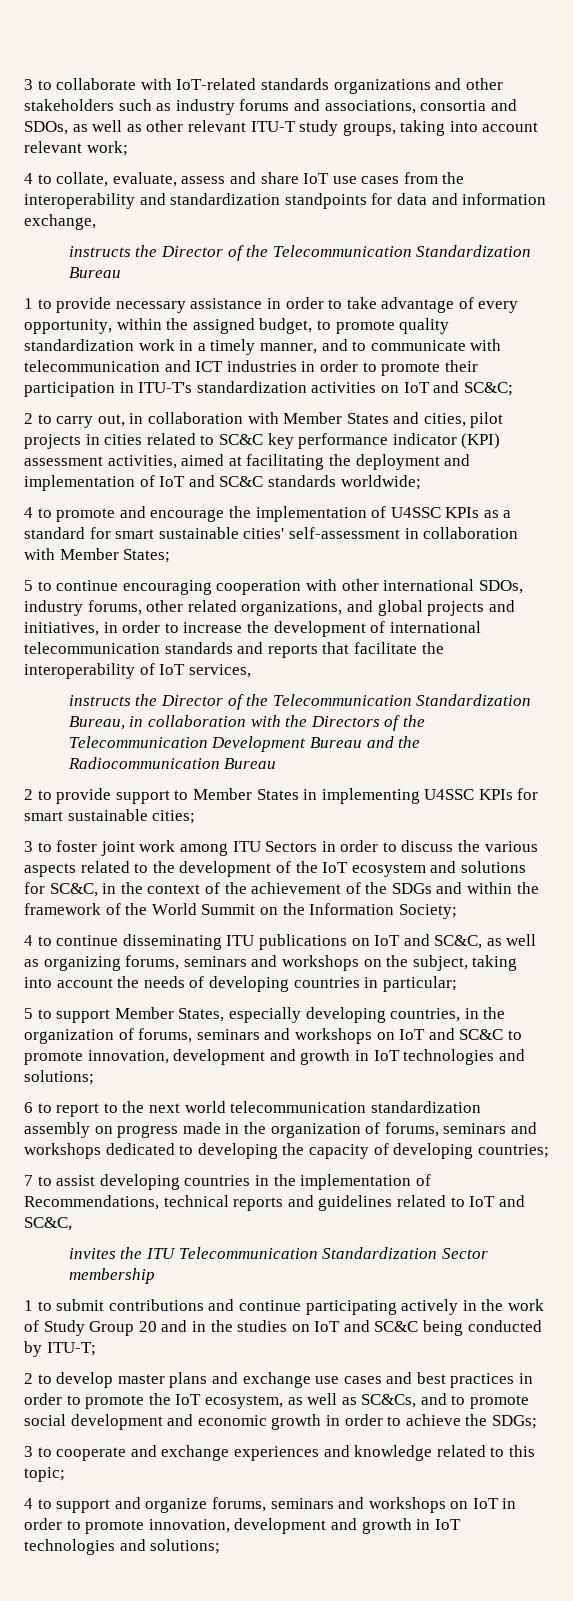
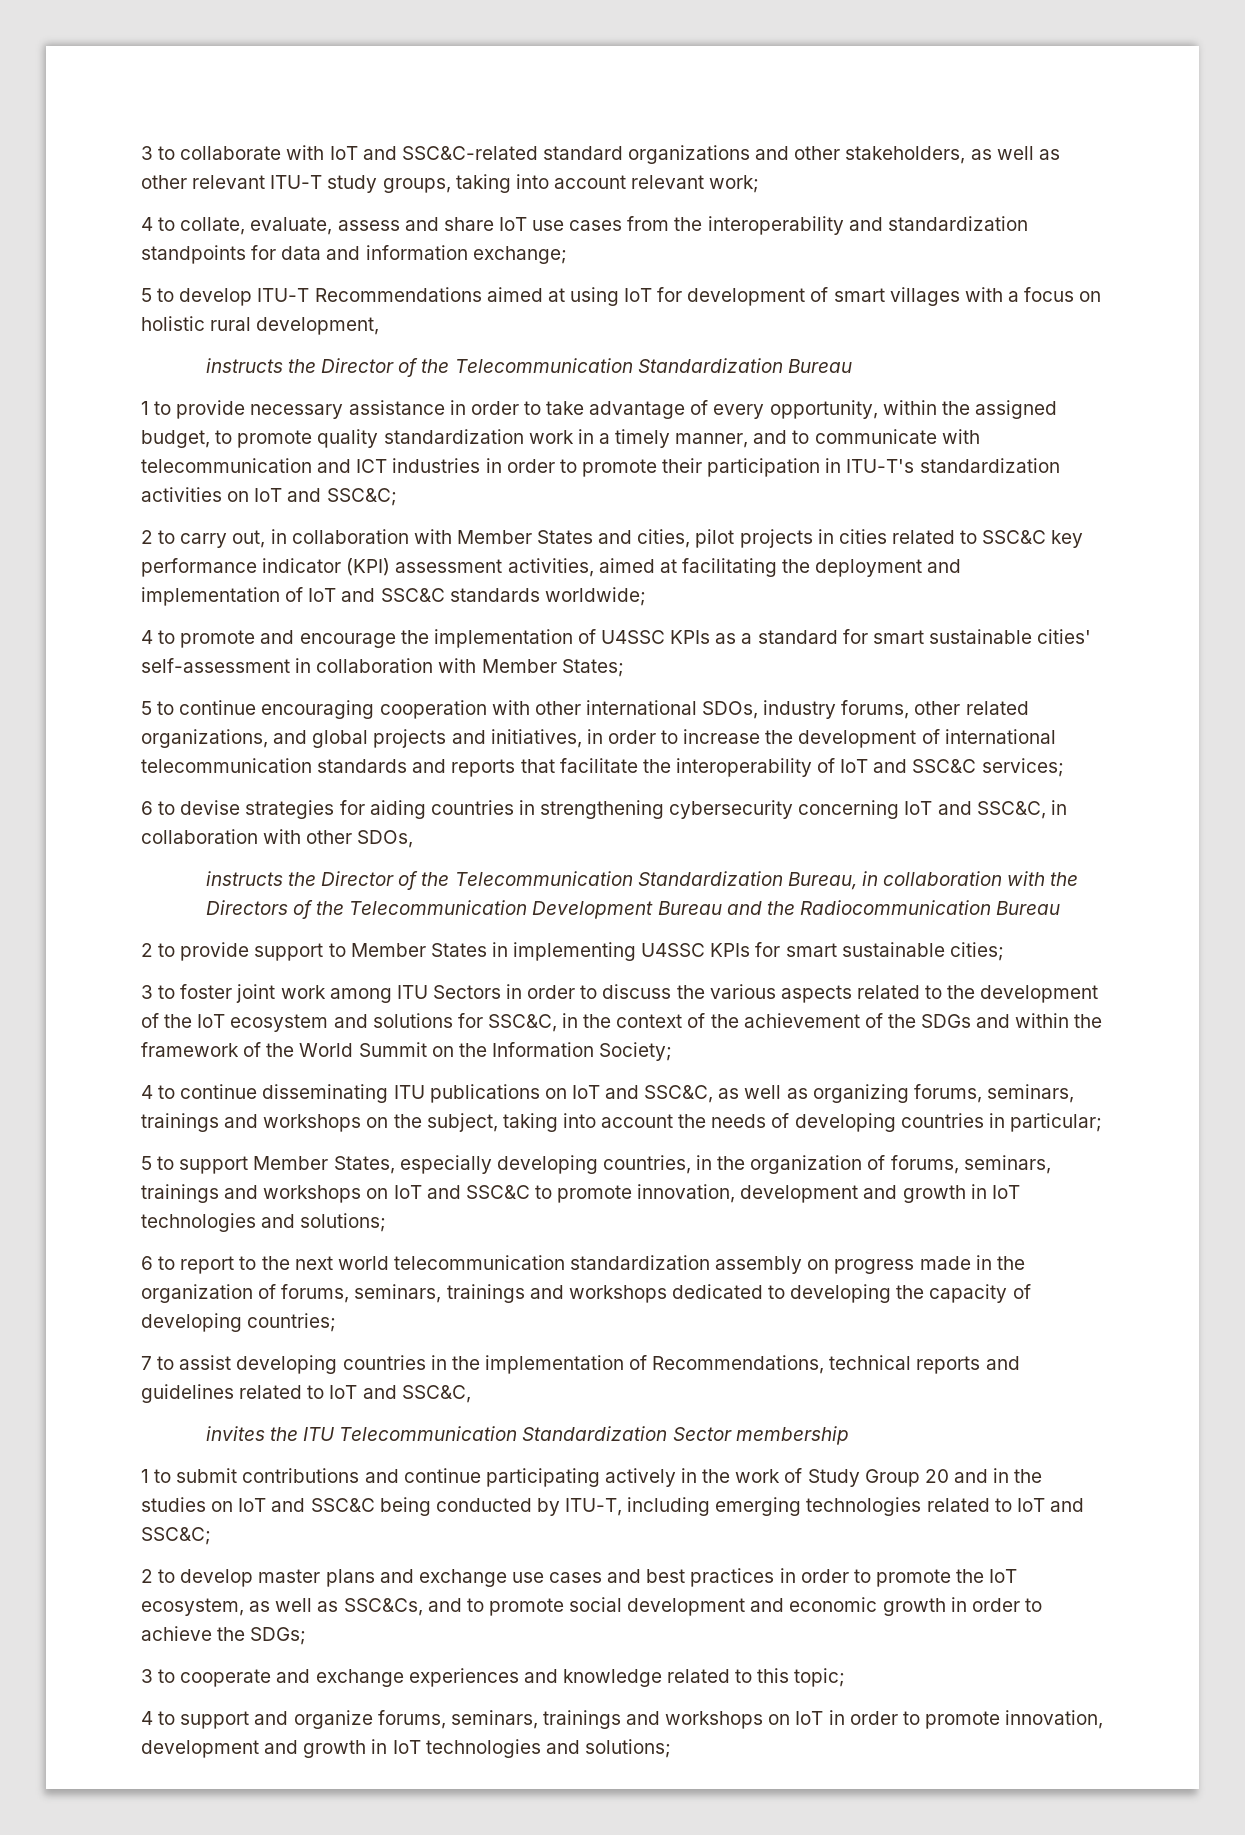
[176,78,503,94] [24,99,517,115] [24,121,68,135] IoT-related standards organizations and other stakeholders such as industry forums and associations, consortia and SDOs, -> [329,145,966,164] IoT and SSC&C-related standard organizations and other stakeholders,
[24,214,96,230] exchange, -> [472,246,567,264] [141,287,1102,306] [141,316,380,335] exchange; // 5 to develop ITU-T Recommendations aimed at using IoT for development of smart villages with a focus on holistic rural development,
[463,382,513,396] SC&C; -> [326,488,397,506] SSC&C;
[218,434,263,445] SC&C -> [982,530,1047,544] SSC&C
[219,476,264,487] SC&C -> [380,588,445,602] SSC&C
[188,664,251,678] services, -> [873,758,1064,777] [141,800,1067,819] [141,829,414,848] and SSC&C services; // 6 to devise strategies for aiding countries in strengthening cybersecurity concerning IoT and SSC&C, in collaboration with other SDOs,
[49,883,98,897] SC&C, -> [487,1014,557,1032] SSC&C,
[434,935,483,949] SC&C, -> [644,1085,714,1103] SSC&C,
[183,956,247,967] seminars -> [986,1084,1074,1103] [141,1113,219,1132] seminars, trainings
[196,1029,260,1040] seminars -> [963,1155,1051,1174] [141,1184,219,1203] seminars, trainings
[459,1029,504,1040] SC&C -> [465,1185,530,1199] SSC&C
[443,1123,507,1134] seminars -> [354,1284,525,1303] seminars, trainings
[24,1217,72,1231] SC&C, -> [401,1385,471,1403] SSC&C,
[374,1321,419,1332] SC&C -> [310,1498,375,1512] SSC&C
[46,1342,96,1356] ITU-T; -> [565,1497,1084,1516] [141,1527,211,1545] ITU-T, including emerging technologies related to IoT and SSC&C;
[361,1394,417,1408] SC&Cs, -> [343,1598,423,1616] SSC&Cs,
[270,1498,334,1509] seminars -> [450,1710,621,1729] seminars, trainings

